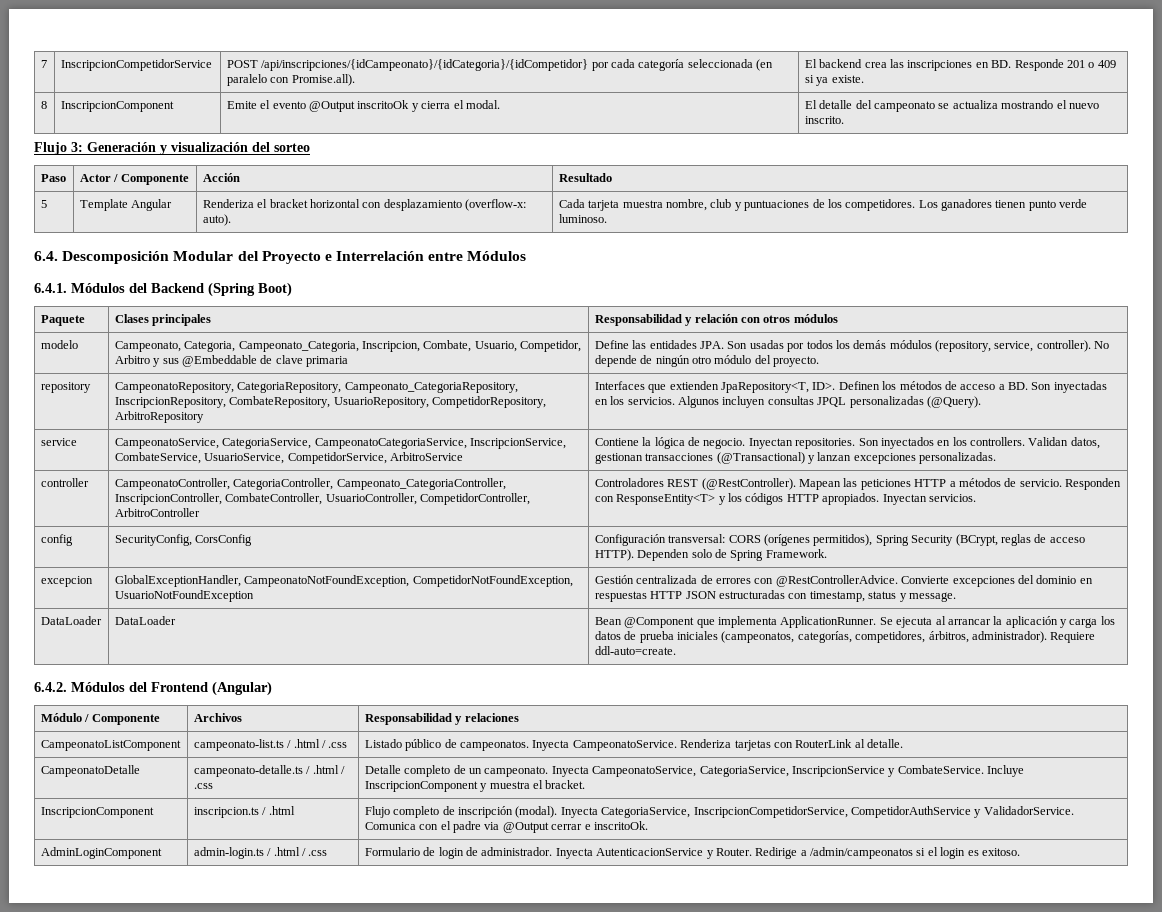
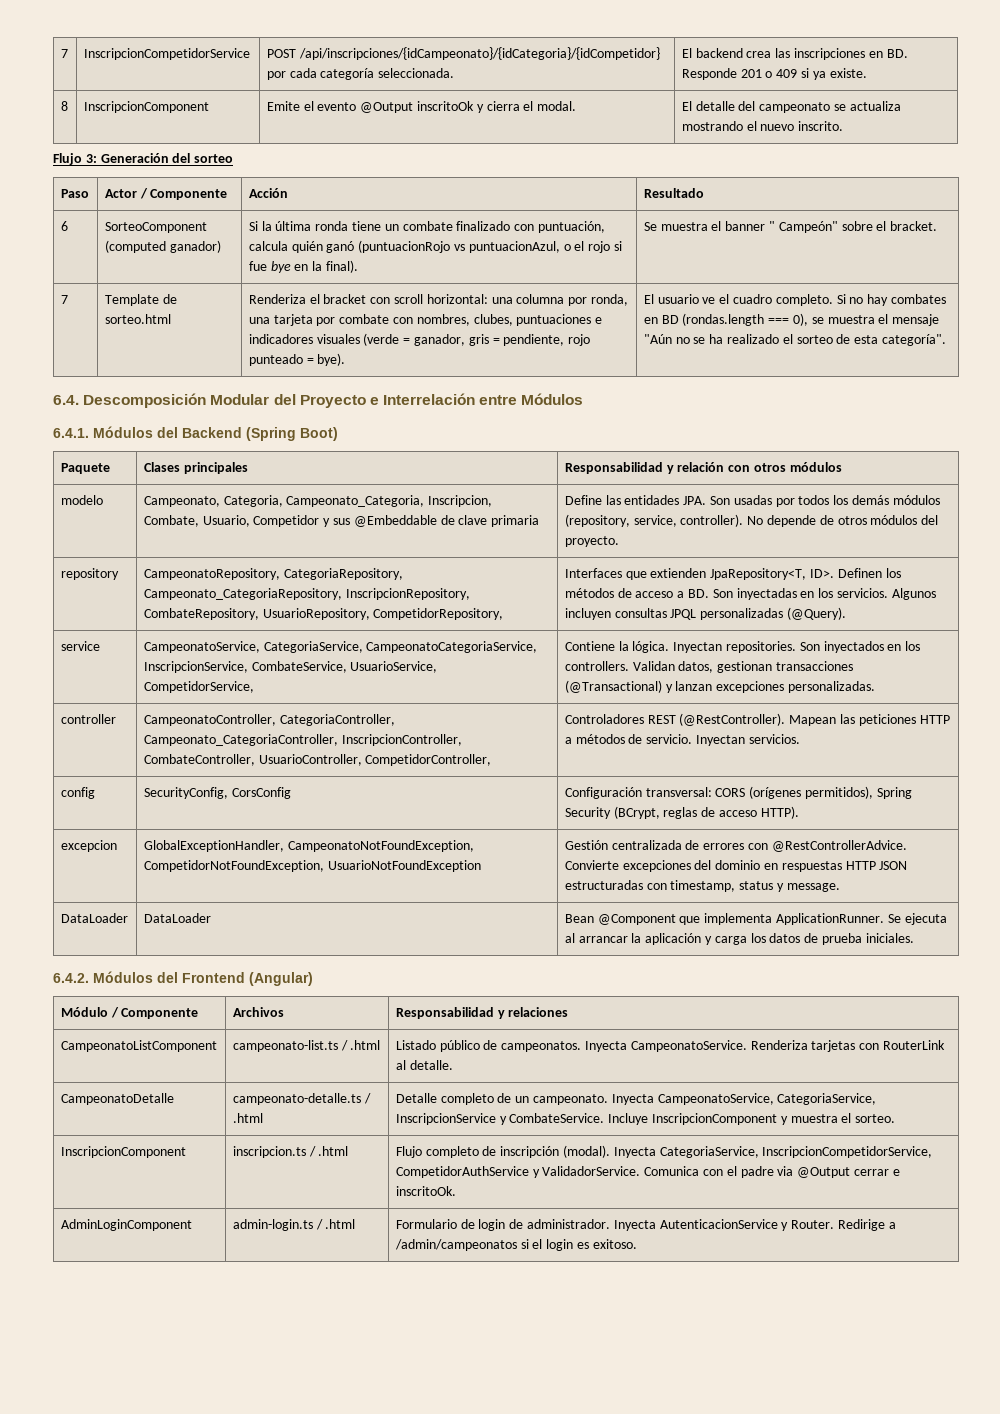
[687,59,774,71] [226,74,355,86] seleccionada (en paralelo con Promise.all). -> [378,68,455,78] seleccionada.
[160,142,248,155] y visualización -> (169, 158) none
[40,200,47,208] 5 -> [60,221,68,231] [104,222,207,233] [104,240,221,253] [248,221,605,233] [248,240,622,253] [248,260,358,273] [643,221,938,233] [60,295,68,304] 6 | SorteoComponent (computed ganador) | Si la última ronda tiene un combate finalizado con puntuación, calcula quién ganó (puntuacionRojo vs puntuacionAzul, o el rojo si fue bye en la final). | Se muestra el banner " Campeón" sobre el bracket. // 7
[131,199,173,211] Angular -> [162,294,177,304] [104,314,171,324] de sorteo.html
[310,199,527,211] [202,214,231,226] [558,199,1088,211] [558,214,607,223] horizontal con desplazamiento (overflow-x: auto). | Cada tarjeta muestra nombre, club y puntuaciones de los competidores. Los ganadores tienen punto verde luminoso. -> [370,294,628,306] [248,314,603,326] [248,333,591,346] [248,353,346,366] [643,294,946,306] [643,313,940,326] [643,334,946,346] con scroll horizontal: una columna por ronda, una tarjeta por combate con nombres, clubes, puntuaciones e indicadores visuales (verde = ganador, gris = pendiente, rojo punteado = bye). | El usuario ve el cuadro completo. Si no hay combates en BD (rondas.length === 0), se muestra el mensaje "Aún no se ha realizado el sorteo de esta categoría".
[520,340,582,352] [114,355,150,364] Competidor, Arbitro -> [253,515,320,527] Competidor
[655,355,752,367] ningún otro módulo -> [837,515,918,525] otros módulos
[114,411,204,423] ArbitroRepository -> (504, 614) none
[390,452,464,461] ArbitroService -> (254, 687) none
[654,437,746,449] lógica de negocio. -> [632,641,670,653] lógica.
[114,508,200,517] ArbitroController -> (492, 760) none
[1065,478,1122,490] [594,493,880,505] Responden con ResponseEntity<T> y los códigos HTTP apropiados. -> (693, 739) none
[637,549,827,561] Dependen solo de Spring Framework. -> (799, 812) none
[677,631,1096,643] [594,646,676,655] iniciales (campeonatos, categorías, competidores, árbitros, administrador). Requiere ddl-auto=create. -> [865,933,914,943] iniciales.
[322,740,348,748] / .css -> (381, 1045) none
[341,766,346,774] [193,783,213,789] / .css -> (263, 1118) none
[545,780,586,789] bracket. -> [855,1114,896,1123] sorteo.
[302,848,328,856] / .css -> (356, 1224) none

